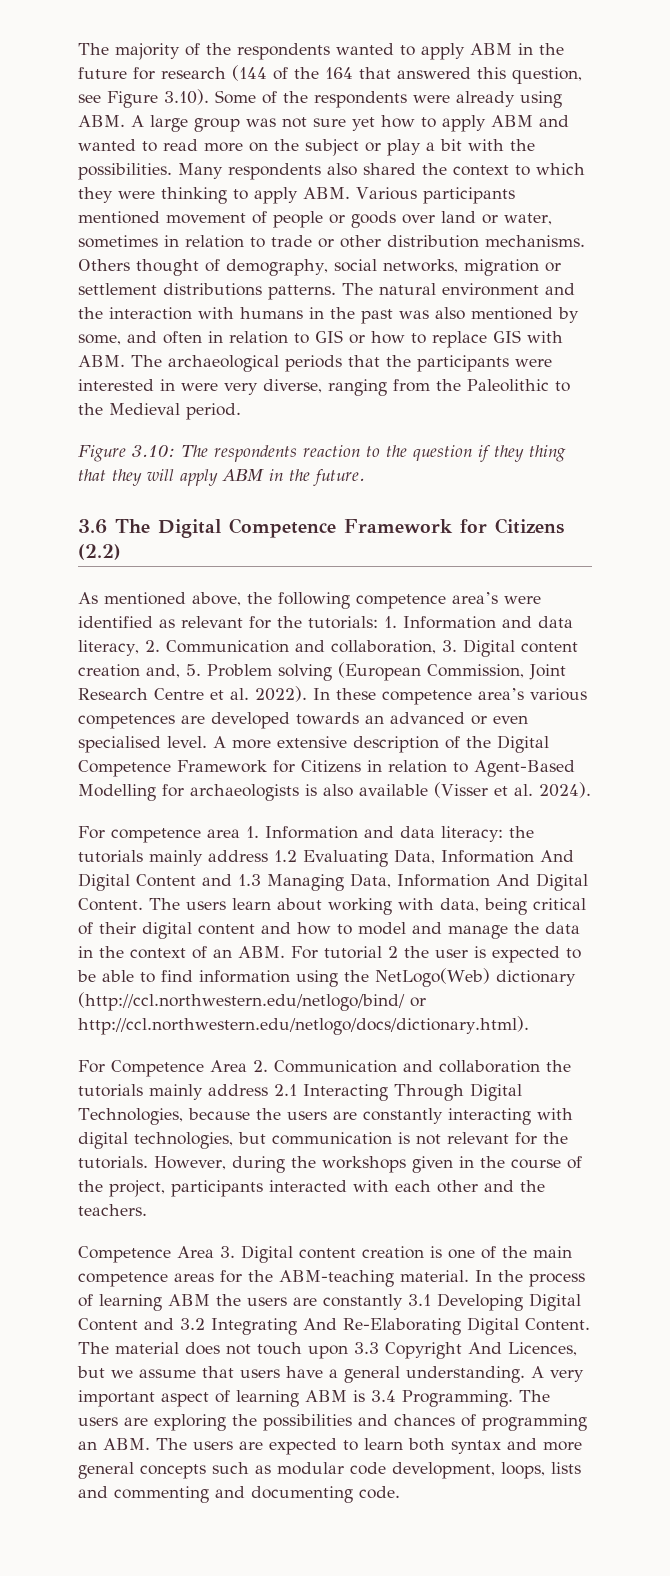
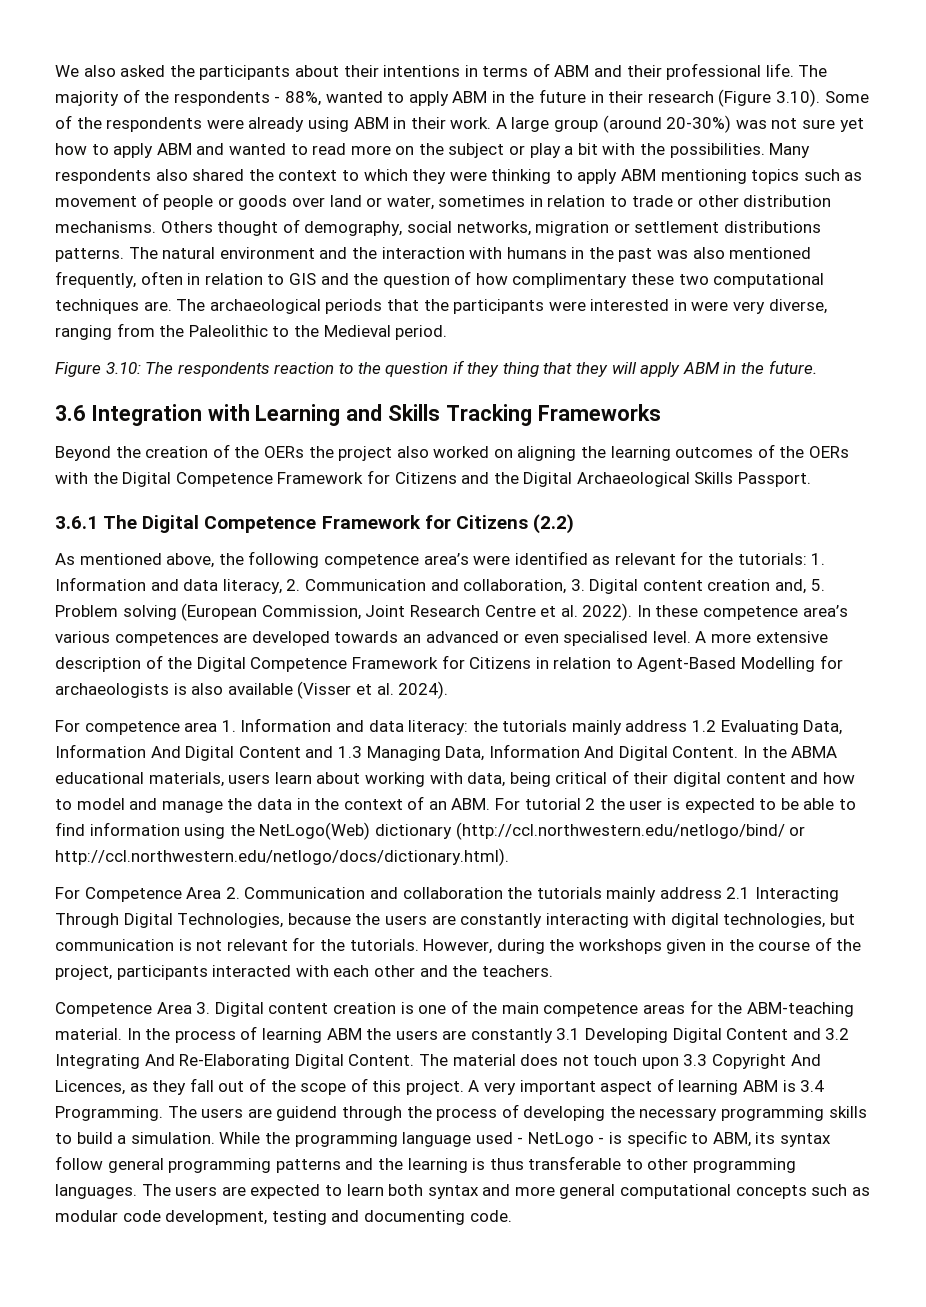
(78, 49) none -> [55,63,794,80] We also asked the participants about their intentions in terms of ABM and their professional life.
(330, 51) none -> [274,91,321,106] - 88%,
[133,65,582,84] [78,91,158,108] for research (144 of the 164 that answered this question, see Figure -> [590,89,772,107] in their research (Figure
[78,115,125,127] ABM. -> [353,117,492,129] ABM in their work.
(240, 125) none -> [602,115,732,133] (around 20-30%)
[303,187,515,204] [78,211,160,224] ABM. Various participants mentioned -> [621,169,863,184] ABM mentioning topics such as
[558,307,579,323] [78,331,157,345] by some, and -> [55,271,136,288] frequently,
[349,330,563,348] [78,355,125,367] or how to replace GIS with ABM. -> [320,271,825,288] [55,299,172,314] and the question of how complimentary these two computational techniques are.
(107, 526) none -> [90,404,661,426] [55,444,850,461] [55,470,812,487] [55,516,98,529] Integration with Learning and Skills Tracking Frameworks // Beyond the creation of the OERs the project also worked on aligning the learning outcomes of the OERs with the Digital Competence Framework for Citizens and the Digital Archaeological Skills Passport. // 3.6.1
[149,898,180,910] The -> [743,746,838,758] [55,772,224,787] In the ABMA educational materials,
[77,1366,525,1383] but we assume that users have a general understanding. -> [129,1078,464,1095] as they fall out of the scope of this project.
[154,1414,587,1431] [78,1438,150,1450] exploring the possibilities and chances of programming an ABM. -> [276,1104,867,1121] [55,1130,832,1147] [55,1156,797,1173] [55,1184,137,1199] guidend through the process of developing the necessary programming skills to build a simulation. While the programming language used - NetLogo - is specific to ABM, its syntax follow general programming patterns and the learning is thus transferable to other programming languages.
(134, 1470) none -> [620,1184,732,1199] computational
[501,1462,581,1479] [78,1486,209,1503] loops, lists and commenting -> [271,1210,327,1225] testing

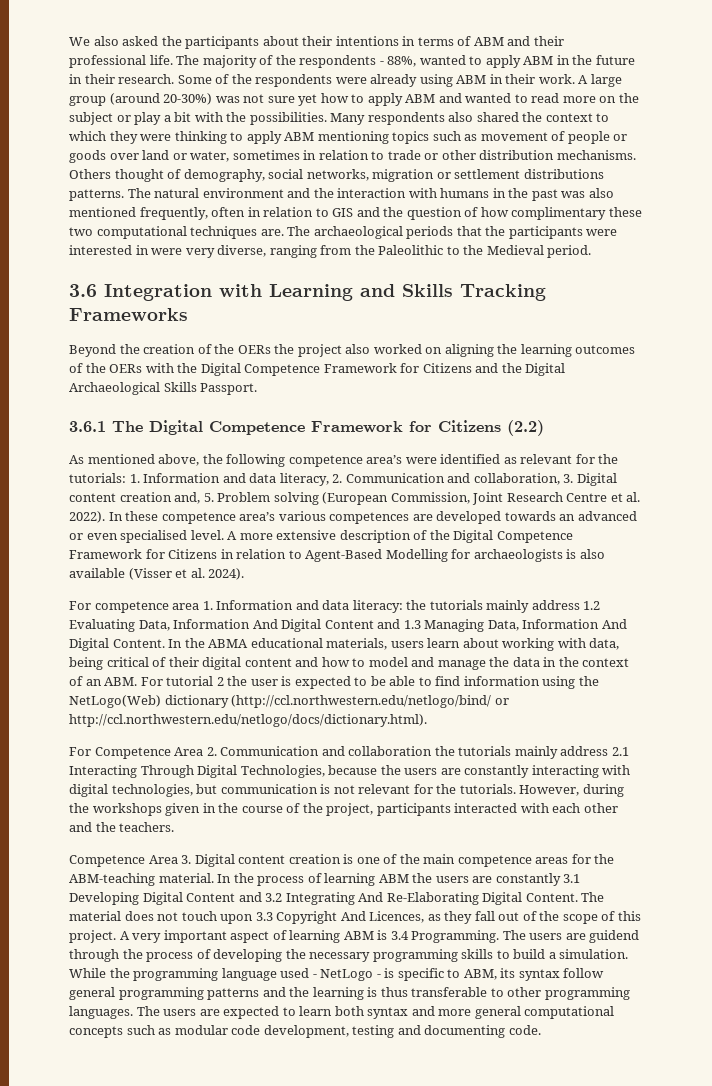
[647,89,821,107] research (Figure 3.10). -> [118,74,175,84] research.
[55,360,817,377] // Figure 3.10: The respondents reaction to the question if they thing that they will apply ABM in the future. -> (592, 251) none

